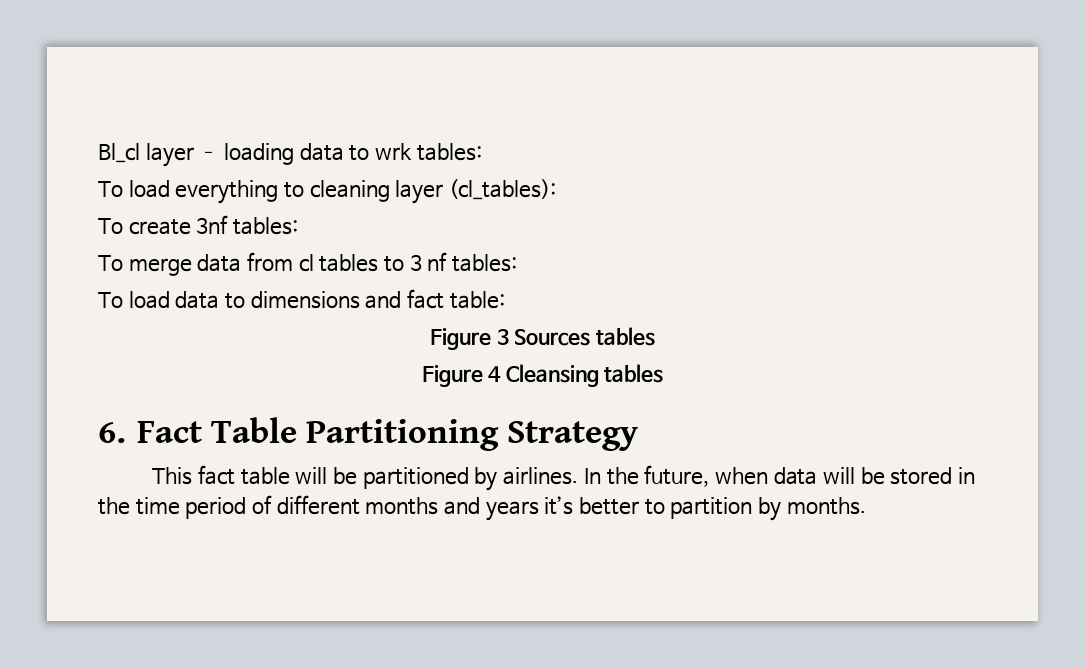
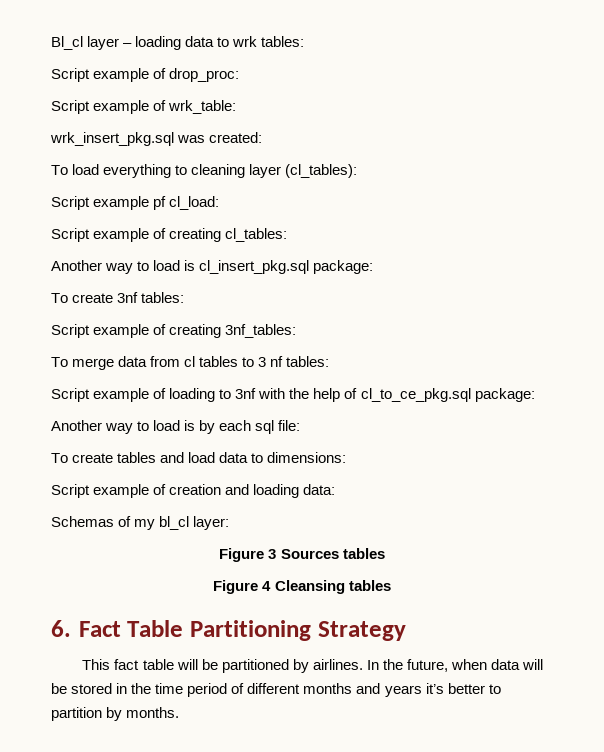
(482, 152) none -> [51,68,240,82] [51,100,237,114] [50,132,263,146] // Script example of drop_proc: // Script example of wrk_table: // wrk_insert_pkg.sql was created:
(556, 189) none -> [51,196,220,210] [51,228,288,242] [51,260,374,274] // Script example pf cl_load: // Script example of creating cl_tables: // Another way to load is cl_insert_pkg.sql package:
(298, 226) none -> [51,324,297,338] // Script example of creating 3nf_tables:
[98,289,505,309] To load data to dimensions and fact table: -> [51,388,535,402] [51,420,301,434] [51,452,347,463] [51,484,336,498] [51,516,230,530] Script example of loading to 3nf with the help of cl_to_ce_pkg.sql package: // Another way to load is by each sql file: // To create tables and load data to dimensions: // Script example of creation and loading data: // Schemas of my bl_cl layer:

